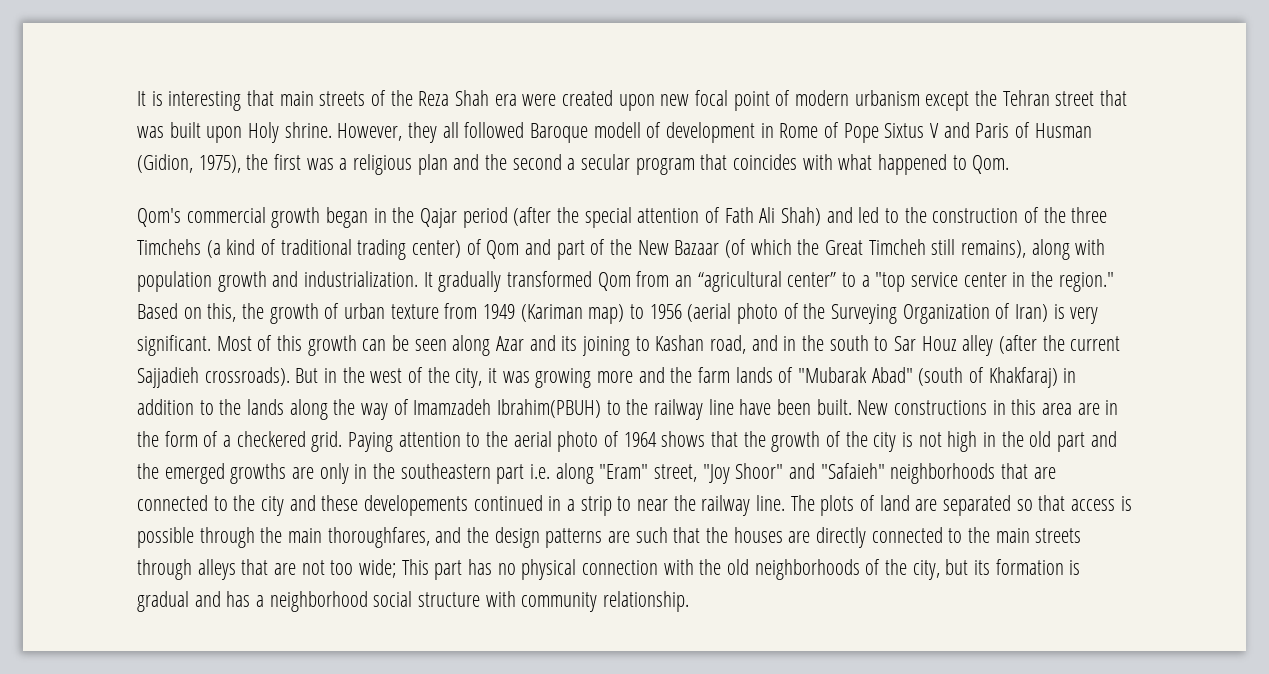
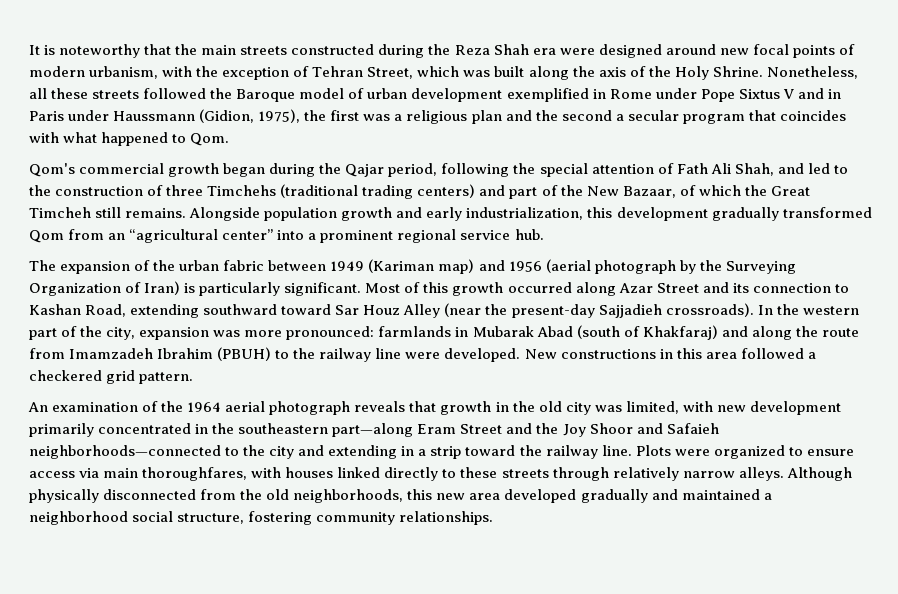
[168,90,387,111] interesting that main streets of -> [59,44,425,58] noteworthy that the main streets constructed during
[562,90,655,111] created upon -> [598,44,716,58] designed around
[733,91,770,111] point -> [792,45,835,58] points
[854,90,1128,111] [137,122,756,143] urbanism except the Tehran street that was built upon Holy shrine. However, they all followed Baroque modell of development -> [89,66,858,80] [29,88,589,102] urbanism, with the exception of Tehran Street, which was built along the axis of the Holy Shrine. Nonetheless, all these streets followed the Baroque model of urban development exemplified
[824,122,840,138] of -> [655,88,697,99] under
[975,122,1092,138] Paris of Husman -> [827,89,841,99] [29,110,196,121] in Paris under Haussmann
[373,208,387,223] in -> [269,163,316,177] during
[462,207,552,228] period (after -> [388,163,510,177] period, following
[781,207,822,226] Shah) -> [734,163,774,176] Shah,
[1043,207,1066,223] the -> (164, 190) none
[206,239,520,260] (a kind of traditional trading center) of Qom -> [280,184,476,199] (traditional trading centers)
[674,239,747,258] Bazaar (of -> [622,185,696,198] Bazaar, of
[961,239,1106,260] [137,271,433,292] remains), along with population growth and industrialization. It -> [125,207,708,221] remains. Alongside population growth and early industrialization, this development
[842,271,1114,292] [137,303,478,324] to a "top service center in the region." Based on this, the growth of urban texture from -> [277,229,544,243] [29,260,327,274] into a prominent regional service hub. // The expansion of the urban fabric between
[630,304,645,319] to -> [478,260,505,271] and
[737,303,799,324] photo of -> [594,260,696,274] photograph by
[1070,307,1099,324] very -> [199,282,281,296] particularly
[362,335,447,351] can be seen -> [507,282,572,293] occurred
(525, 343) none -> [656,283,699,293] Street
[582,336,631,356] joining -> [752,283,831,293] connection
[710,335,1121,356] [137,367,1077,388] [137,399,602,420] road, and in the south to Sar Houz alley (after the current Sajjadieh crossroads). But in the west of the city, it was growing more and the farm lands of "Mubarak Abad" (south of Khakfaraj) in addition to the lands along the way of Imamzadeh Ibrahim(PBUH) -> [85,303,859,318] [29,325,859,340] [29,347,272,361] Road, extending southward toward Sar Houz Alley (near the present-day Sajjadieh crossroads). In the western part of the city, expansion was more pronounced: farmlands in Mubarak Abad (south of Khakfaraj) and along the route from Imamzadeh Ibrahim (PBUH)
[739,399,852,415] have been built. -> [405,348,521,362] were developed.
[1077,400,1119,415] [137,431,1117,452] [137,463,1056,484] [137,495,208,511] are in the form of a checkered grid. Paying attention to the aerial photo of 1964 shows that the growth of the city is not high in the old part and the emerged growths are only in the southeastern part i.e. along "Eram" street, "Joy Shoor" and "Safaieh" neighborhoods that are connected -> [740,348,816,359] [29,370,194,384] [28,401,841,415] [29,423,719,437] [29,445,221,459] followed a checkered grid pattern. // An examination of the 1964 aerial photograph reveals that growth in the old city was limited, with new development primarily concentrated in the southeastern part—along Eram Street and the Joy Shoor and Safaieh neighborhoods—connected
[321,495,543,516] these developements continued -> [328,445,398,459] extending
[617,496,669,511] to near -> [465,445,516,456] toward
[790,495,1132,516] [137,527,1082,548] [137,559,1081,580] [137,591,690,612] The plots of land are separated so that access is possible through the main thoroughfares, and the design patterns are such that the houses are directly connected to the main streets through alleys that are not too wide; This part has no physical connection with the old neighborhoods of the city, but its formation is gradual and has a neighborhood social structure with community relationship. -> [635,445,854,459] [29,467,852,481] [29,489,772,503] [29,511,494,525] Plots were organized to ensure access via main thoroughfares, with houses linked directly to these streets through relatively narrow alleys. Although physically disconnected from the old neighborhoods, this new area developed gradually and maintained a neighborhood social structure, fostering community relationships.

